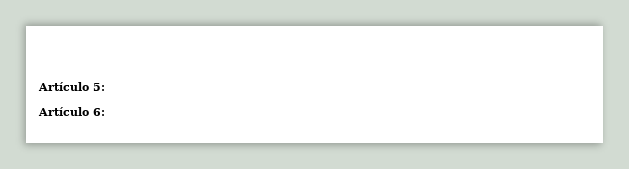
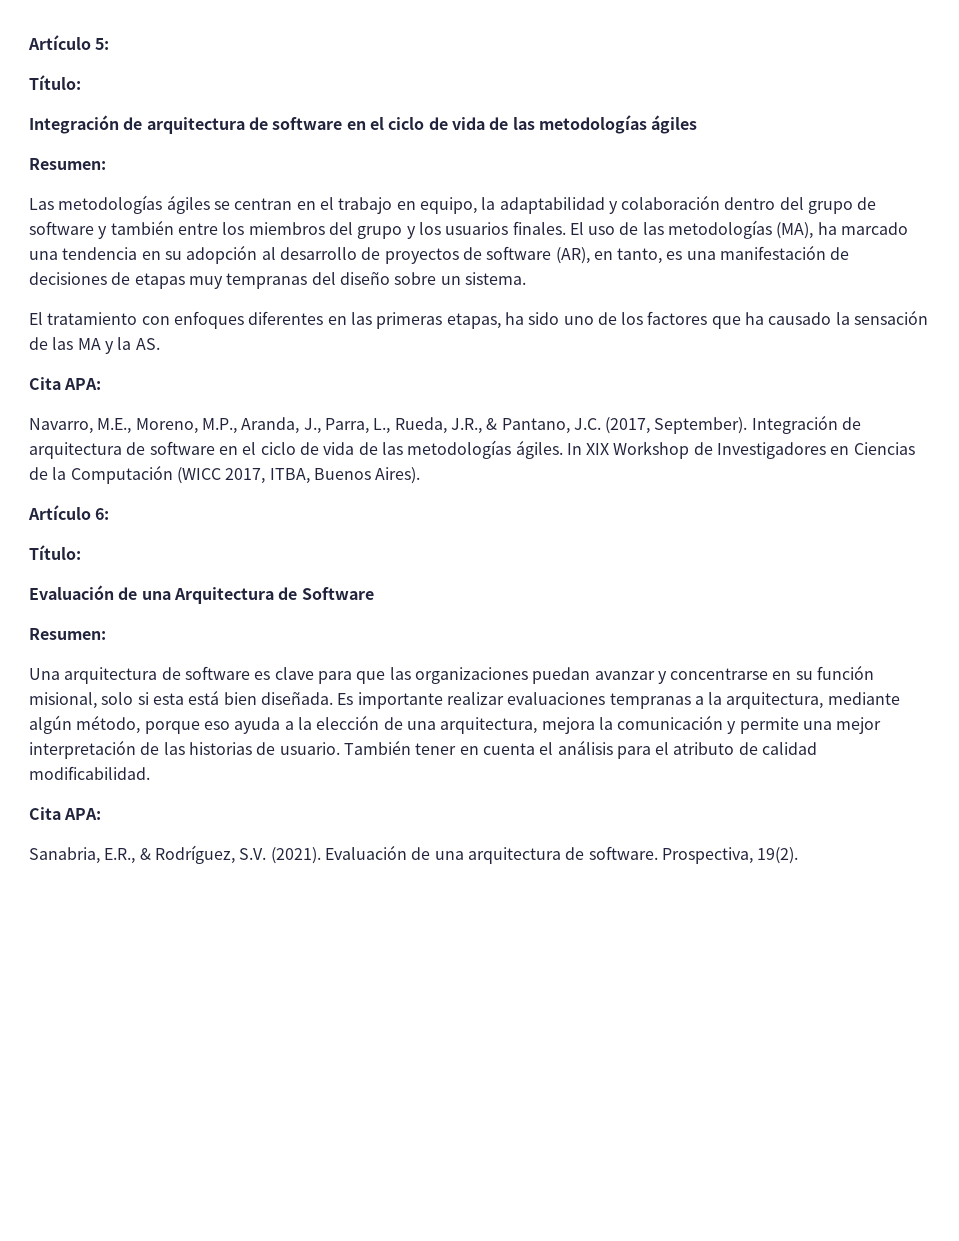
[38,107,105,116] Artículo 6: -> [29,75,81,90] [29,115,698,134] [29,158,106,170] [29,195,877,214] [29,220,909,239] [29,245,850,264] [29,272,526,289] [29,310,929,329] [29,337,160,354] [29,377,102,390] [29,415,862,434] [29,440,915,459] [29,465,421,484] [28,505,110,520] [29,545,81,560] [29,585,374,604] [29,628,106,640] [29,665,875,684] [29,690,900,709] [29,715,882,734] [29,740,818,759] [29,766,150,780] [29,807,102,820] [29,845,799,864] Título: // Integración de arquitectura de software en el ciclo de vida de las metodologías ágiles // Resumen: // Las metodologías ágiles se centran en el trabajo en equipo, la adaptabilidad y colaboración dentro del grupo de software y también entre los miembros del grupo y los usuarios finales. El uso de las metodologías (MA), ha marcado una tendencia en su adopción al desarrollo de proyectos de software (AR), en tanto, es una manifestación de decisiones de etapas muy tempranas del diseño sobre un sistema. // El tratamiento con enfoques diferentes en las primeras etapas, ha sido uno de los factores que ha causado la sensación de las MA y la AS. // Cita APA: // Navarro, M.E., Moreno, M.P., Aranda, J., Parra, L., Rueda, J.R., & Pantano, J.C. (2017, September). Integración de arquitectura de software en el ciclo de vida de las metodologías ágiles. In XIX Workshop de Investigadores en Ciencias de la Computación (WICC 2017, ITBA, Buenos Aires). // Artículo 6: // Título: // Evaluación de una Arquitectura de Software // Resumen: // Una arquitectura de software es clave para que las organizaciones puedan avanzar y concentrarse en su función misional, solo si esta está bien diseñada. Es importante realizar evaluaciones tempranas a la arquitectura, mediante algún método, porque eso ayuda a la elección de una arquitectura, mejora la comunicación y permite una mejor interpretación de las historias de usuario. También tener en cuenta el análisis para el atributo de calidad modificabilidad. // Cita APA: // Sanabria, E.R., & Rodríguez, S.V. (2021). Evaluación de una arquitectura de software. Prospectiva, 19(2).

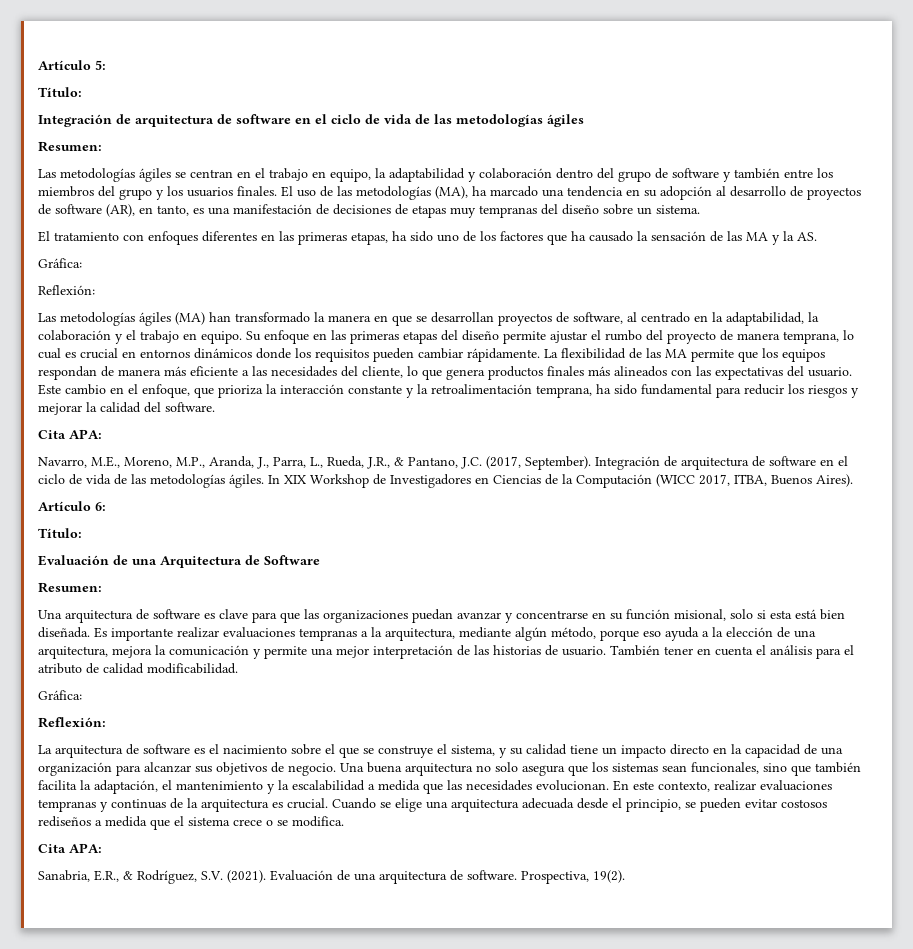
(160, 344) none -> [38,258,82,268] [38,285,95,295] [38,312,819,326] [38,330,854,344] [38,348,825,362] [38,366,852,380] [38,384,859,398] [38,402,215,415] // Gráfica: // Reflexión: // Las metodologías ágiles (MA) han transformado la manera en que se desarrollan proyectos de software, al centrado en la adaptabilidad, la colaboración y el trabajo en equipo. Su enfoque en las primeras etapas del diseño permite ajustar el rumbo del proyecto de manera temprana, lo cual es crucial en entornos dinámicos donde los requisitos pueden cambiar rápidamente. La flexibilidad de las MA permite que los equipos respondan de manera más eficiente a las necesidades del cliente, lo que genera productos finales más alineados con las expectativas del usuario. Este cambio en el enfoque, que prioriza la interacción constante y la retroalimentación temprana, ha sido fundamental para reducir los riesgos y mejorar la calidad del software.
(150, 773) none -> [38,690,82,700] [38,717,106,728] [38,744,843,758] [38,762,861,776] [38,780,832,794] [38,798,827,812] [38,816,344,830] // Gráfica: // Reflexión: // La arquitectura de software es el nacimiento sobre el que se construye el sistema, y su calidad tiene un impacto directo en la capacidad de una organización para alcanzar sus objetivos de negocio. Una buena arquitectura no solo asegura que los sistemas sean funcionales, sino que también facilita la adaptación, el mantenimiento y la escalabilidad a medida que las necesidades evolucionan. En este contexto, realizar evaluaciones tempranas y continuas de la arquitectura es crucial. Cuando se elige una arquitectura adecuada desde el principio, se pueden evitar costosos rediseños a medida que el sistema crece o se modifica.

